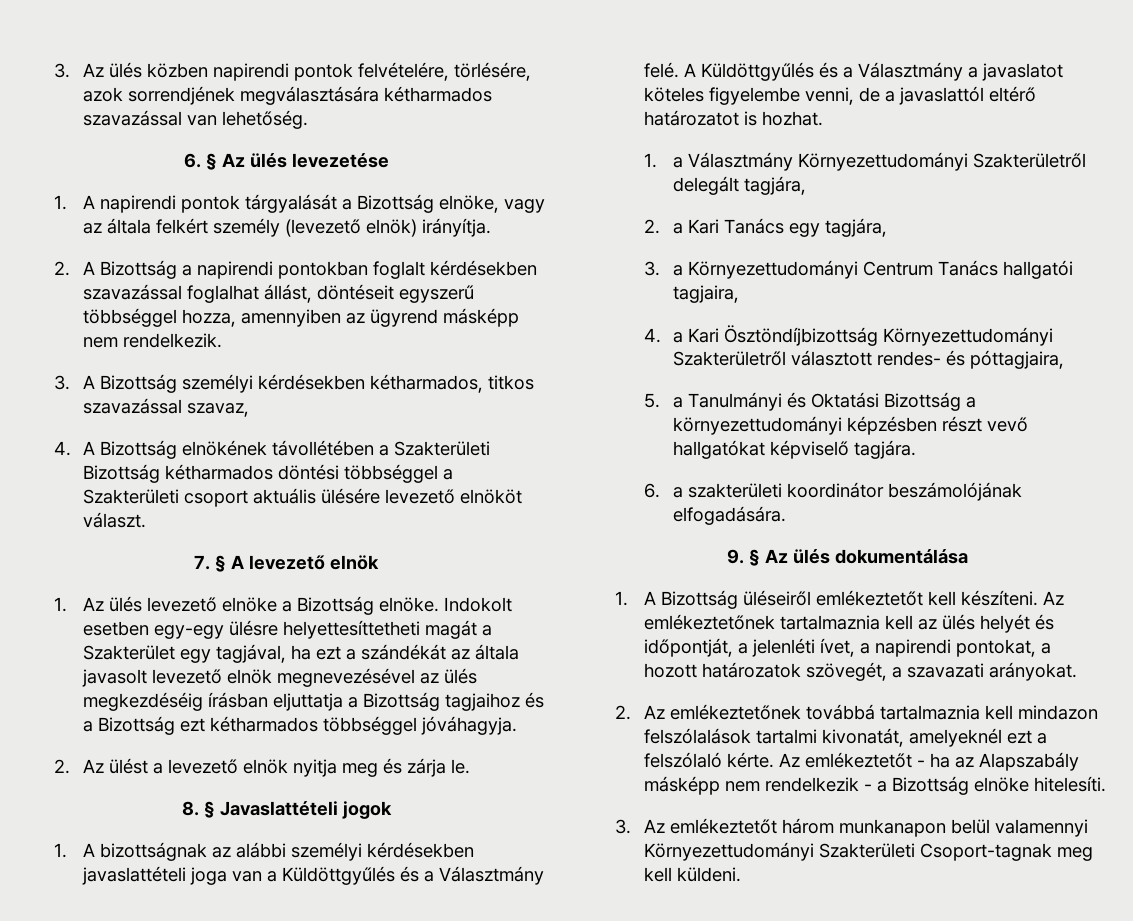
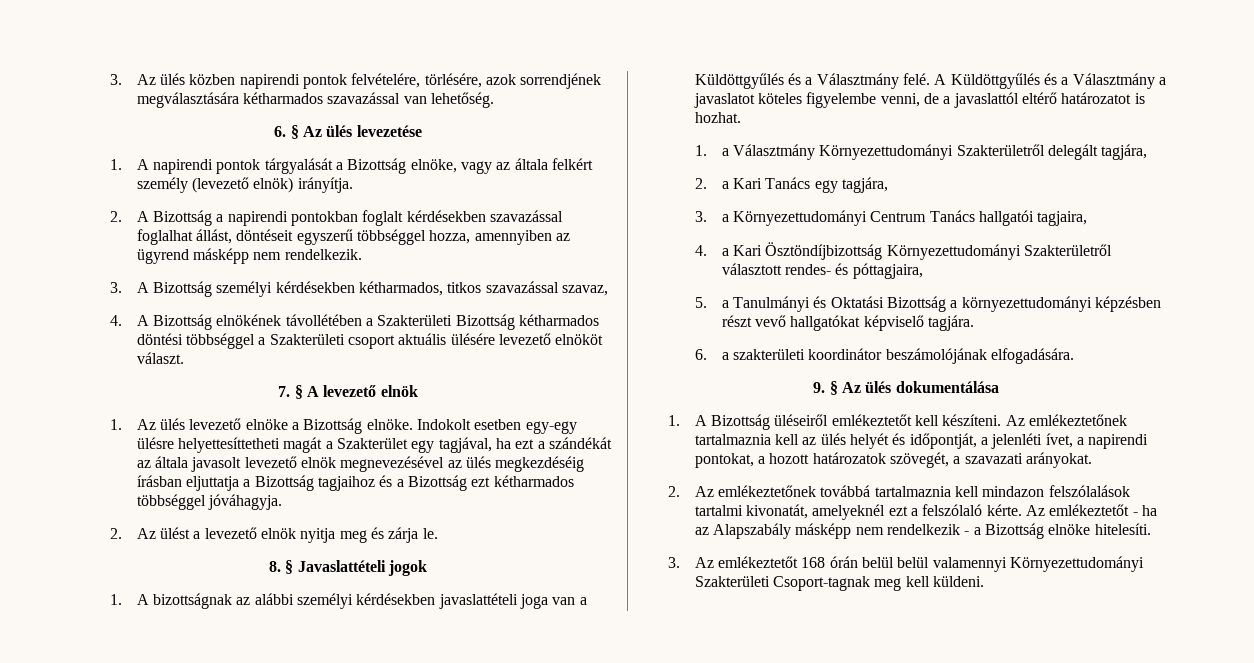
[781,818,946,837] három munkanapon -> [801,556,895,568] 168 órán belül

